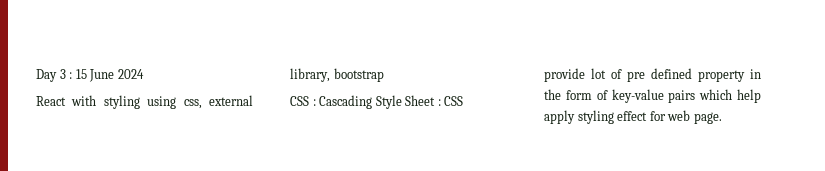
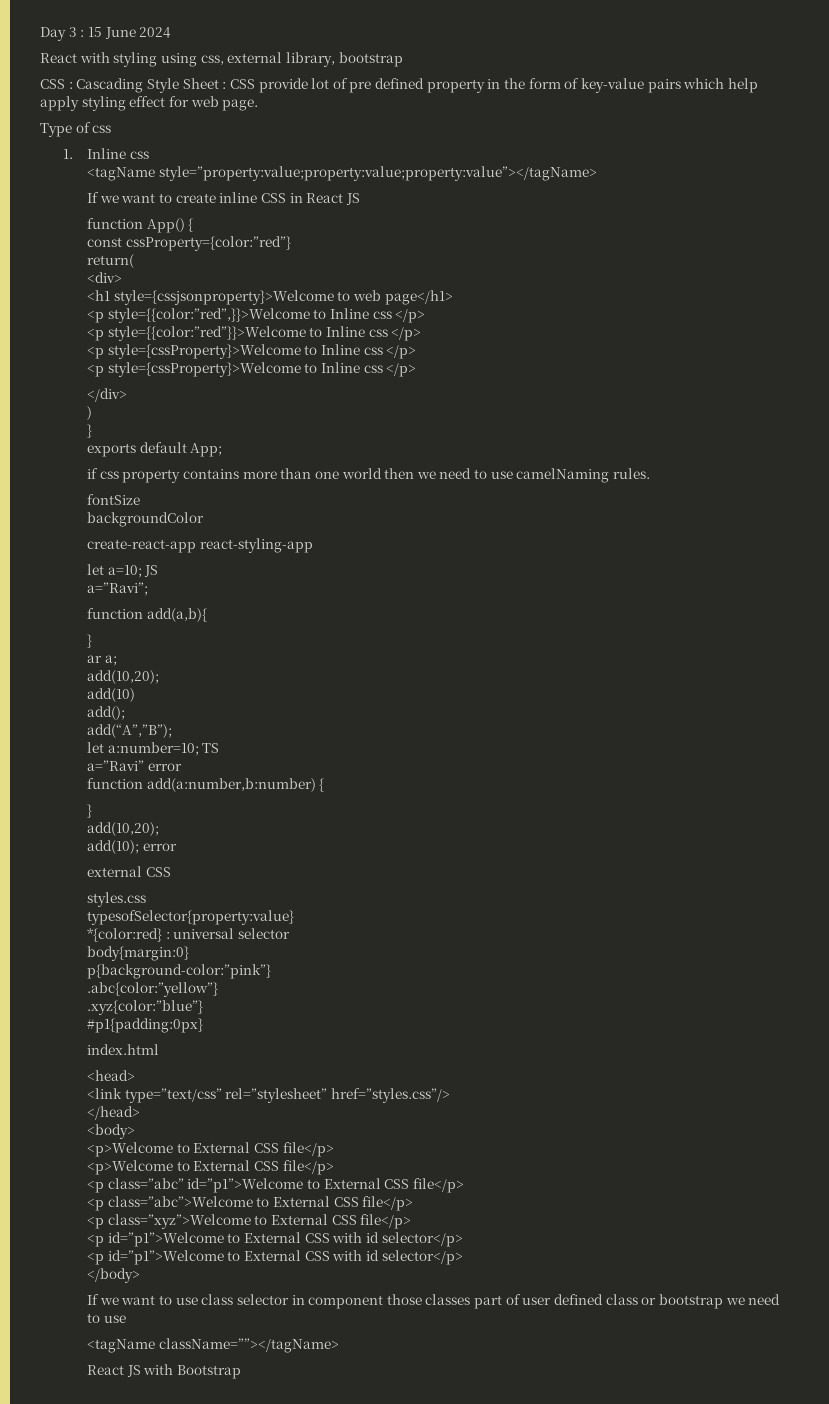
(722, 118) none -> [40,122,112,137] [63,148,149,159] [86,166,597,181] [86,192,360,205] [86,218,194,233] [86,236,291,251] [86,254,134,268] [86,272,122,283] [86,290,453,305] [86,308,426,323] [86,326,422,341] [86,344,417,359] [86,362,417,377] [86,388,127,402] [86,406,92,420] [86,424,92,438] [86,442,223,457] [86,468,651,483] [86,494,140,505] [86,512,204,527] [86,538,313,553] [86,564,159,578] [86,582,148,596] [86,608,207,622] [86,634,92,648] [86,655,117,666] [86,670,159,684] [86,688,135,702] [86,706,125,720] [86,724,172,738] [86,742,220,756] [86,760,182,771] [86,778,325,792] [86,804,92,818] [86,822,159,836] [86,840,177,854] [86,866,171,877] [86,892,146,907] [86,910,294,925] [86,928,290,942] [86,946,189,961] [86,964,271,979] [86,982,218,997] [86,1000,203,1015] [86,1018,203,1033] [86,1044,159,1055] [86,1070,135,1081] [86,1088,450,1103] [86,1106,140,1120] [86,1124,135,1139] [86,1142,334,1157] [86,1160,334,1175] [86,1178,464,1193] [86,1196,414,1211] [86,1214,412,1229] [86,1232,463,1247] [86,1250,463,1265] [86,1268,140,1283] [86,1294,781,1309] [86,1313,126,1323] [86,1338,339,1353] [86,1364,241,1379] // Type of css // 1. Inline css // <tagName style=”property:value;property:value;property:value”></tagName> // If we want to create inline CSS in React JS // function App() { // const cssProperty={color:”red”} // return( // <div> // <h1 style={cssjsonproperty}>Welcome to web page</h1> // <p style={{color:”red”,}}>Welcome to Inline css </p> // <p style={{color:”red”}}>Welcome to Inline css </p> // <p style={cssProperty}>Welcome to Inline css </p> // <p style={cssProperty}>Welcome to Inline css </p> // </div> // ) // } // exports default App; // if css property contains more than one world then we need to use camelNaming rules. // fontSize // backgroundColor // create-react-app react-styling-app // let a=10; JS // a=”Ravi”; // function add(a,b){ // } // ar a; // add(10,20); // add(10) // add(); // add(“A”,”B”); // let a:number=10; TS // a=”Ravi” error // function add(a:number,b:number) { // } // add(10,20); // add(10); error // external CSS // styles.css // typesofSelector{property:value} // *{color:red} : universal selector // body{margin:0} // p{background-color:”pink”} // .abc{color:”yellow”} // .xyz{color:”blue”} // #p1{padding:0px} // index.html // <head> // <link type=”text/css” rel=”stylesheet” href=”styles.css”/> // </head> // <body> // <p>Welcome to External CSS file</p> // <p>Welcome to External CSS file</p> // <p class=”abc” id=”p1”>Welcome to External CSS file</p> // <p class=”abc”>Welcome to External CSS file</p> // <p class=”xyz”>Welcome to External CSS file</p> // <p id=”p1”>Welcome to External CSS with id selector</p> // <p id=”p1”>Welcome to External CSS with id selector</p> // </body> // If we want to use class selector in component those classes part of user defined class or bootstrap we need to use // <tagName className=””></tagName> // React JS with Bootstrap

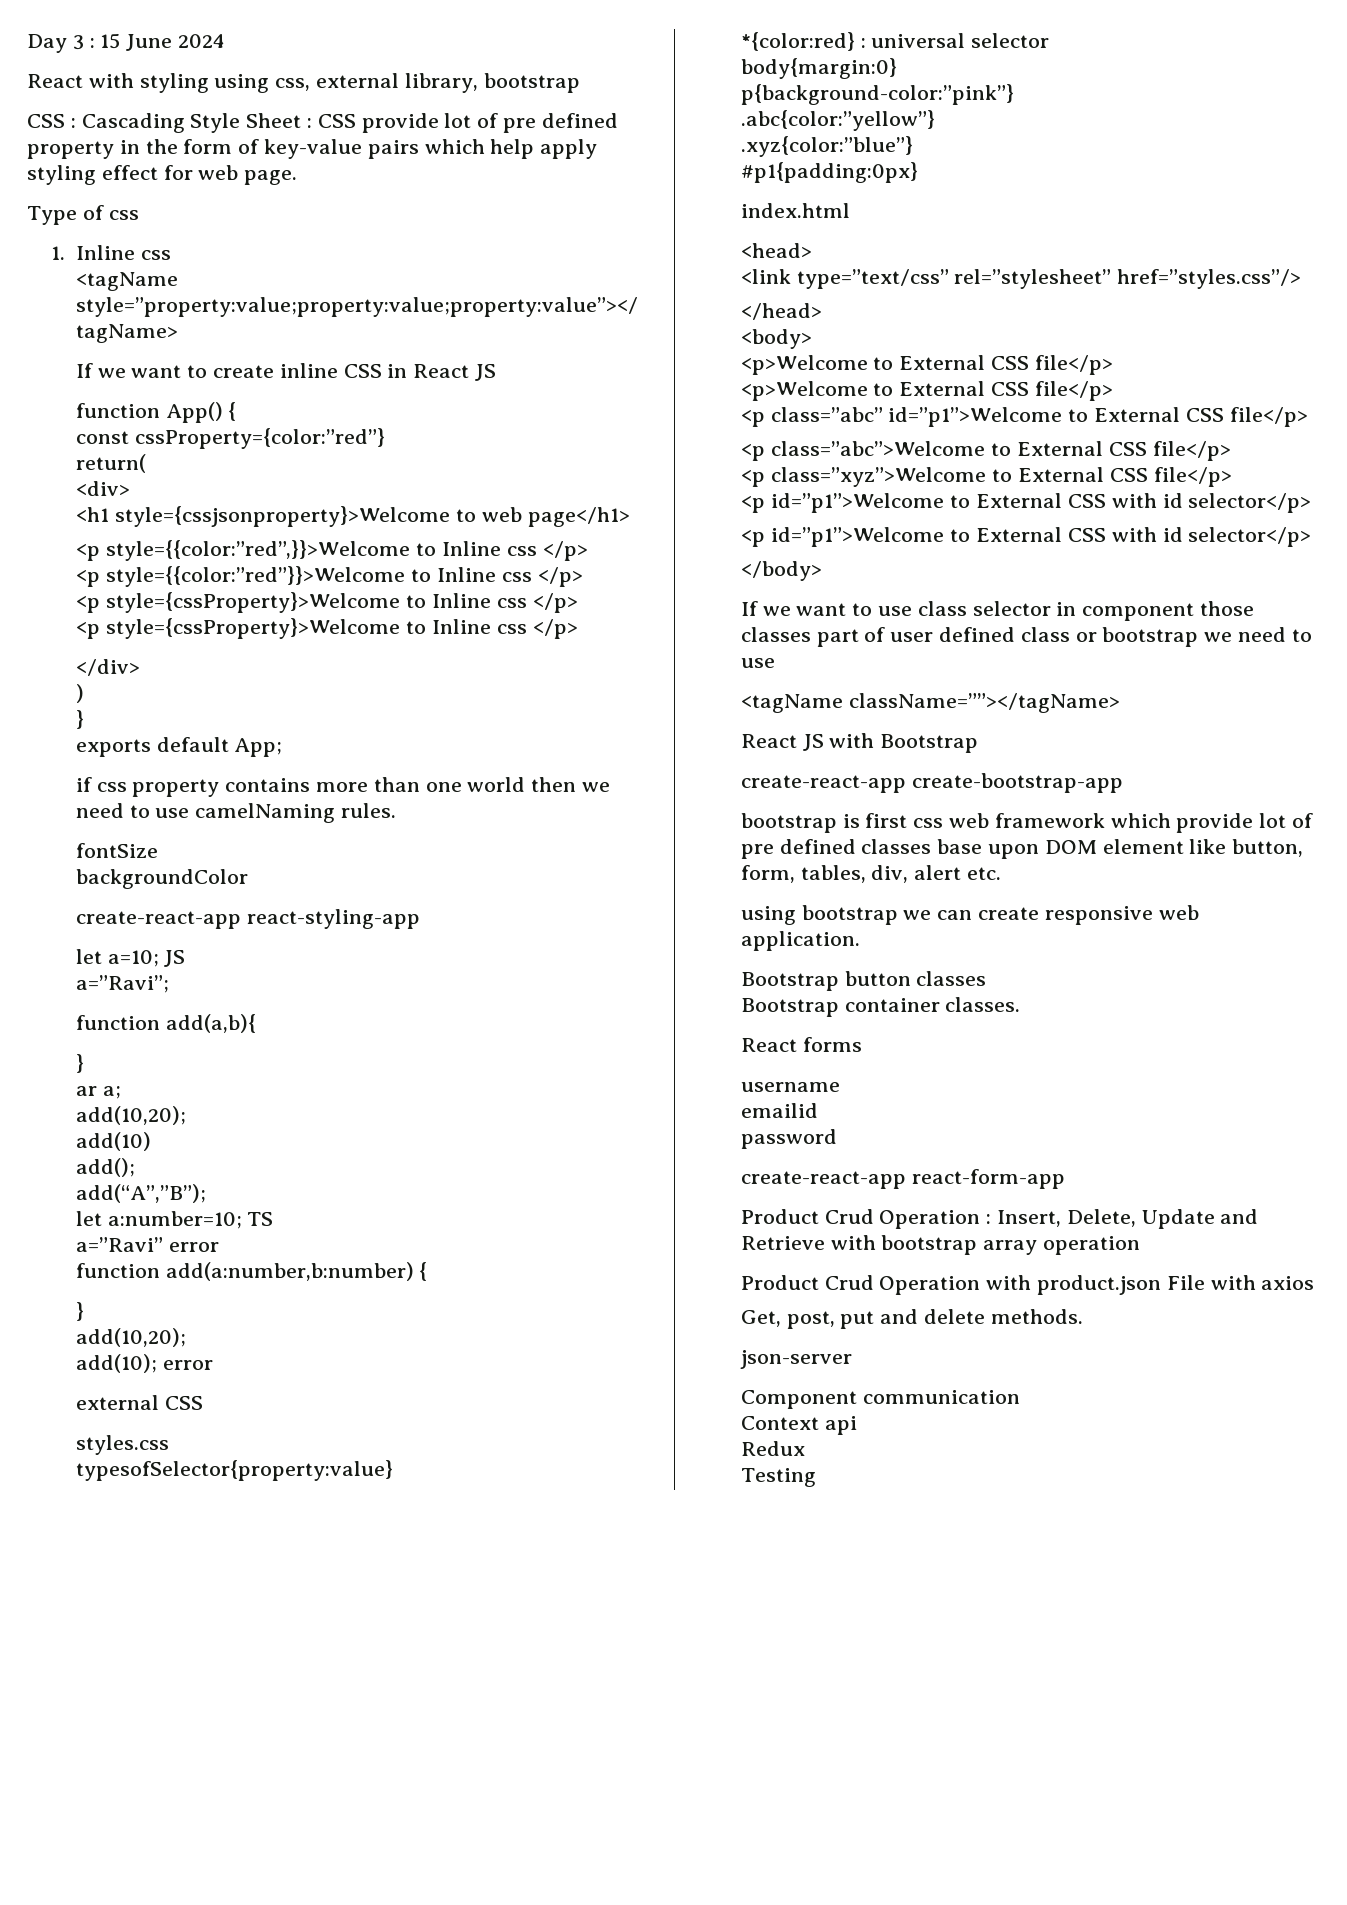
(241, 1372) none -> [740,773,1123,793] [740,813,1313,833] [740,839,1304,859] [740,865,1001,883] [740,905,1199,925] [740,931,860,951] [740,971,987,991] [740,997,1021,1017] [740,1037,862,1052] [740,1082,840,1092] [740,1103,818,1118] [740,1129,837,1149] [740,1169,1065,1189] [740,1209,1259,1229] [740,1235,1140,1255] [740,1275,1315,1295] [740,1309,1083,1329] [739,1350,852,1369] [740,1390,1020,1409] [740,1416,857,1435] [740,1441,805,1456] [740,1468,816,1487] // create-react-app create-bootstrap-app // bootstrap is first css web framework which provide lot of pre defined classes base upon DOM element like button, form, tables, div, alert etc. // using bootstrap we can create responsive web application. // Bootstrap button classes // Bootstrap container classes. // React forms // username // emailid // password // create-react-app react-form-app // Product Crud Operation : Insert, Delete, Update and Retrieve with bootstrap array operation // Product Crud Operation with product.json File with axios // Get, post, put and delete methods. // json-server // Component communication // Context api // Redux // Testing

